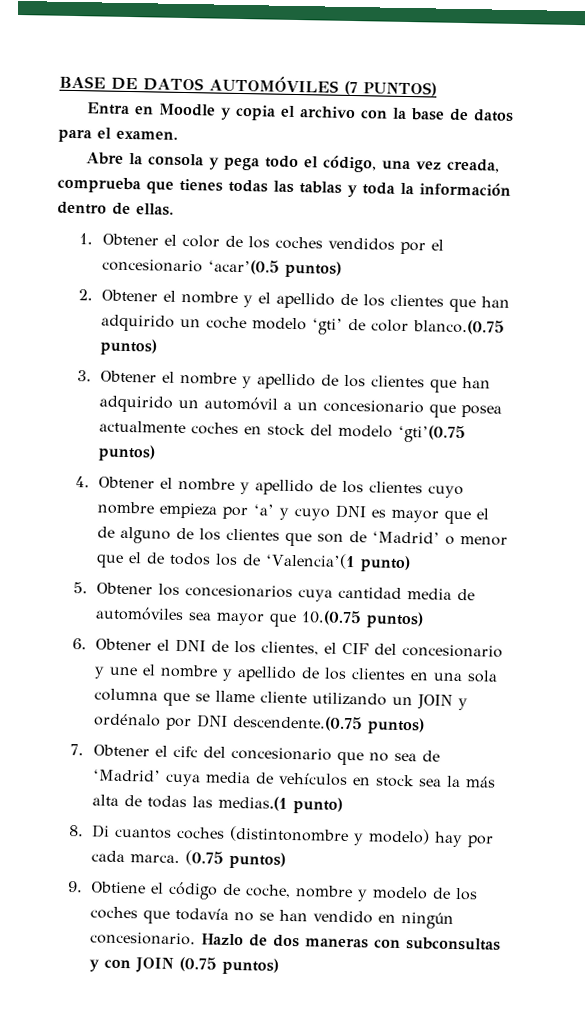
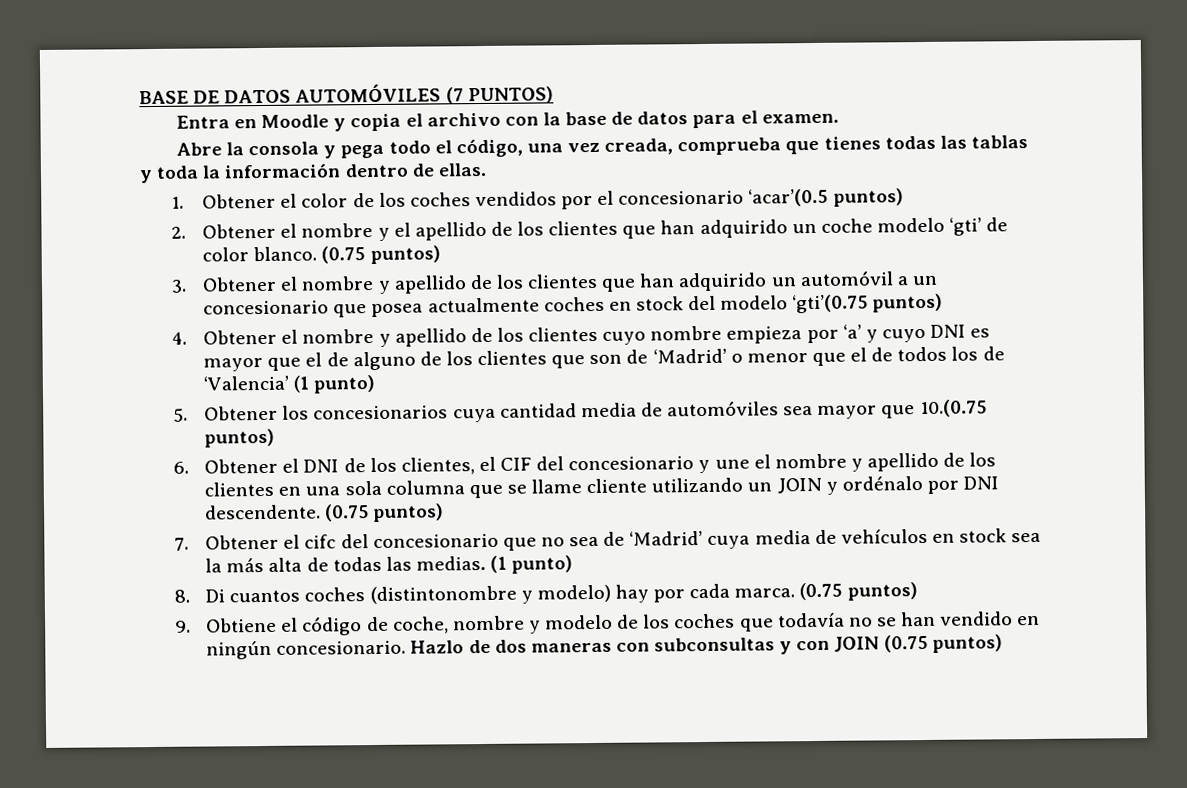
[413,319,506,335] blanco.(0.75 -> [253,246,366,264] blanco. (0.75
[265,552,357,570] ‘Valencia’(1 -> [203,375,310,393] ‘Valencia’ (1
[232,714,364,732] descendente.(0.75 -> [204,504,370,522] descendente. (0.75
[218,795,289,811] medias.(1 -> [415,555,508,573] medias. (1

